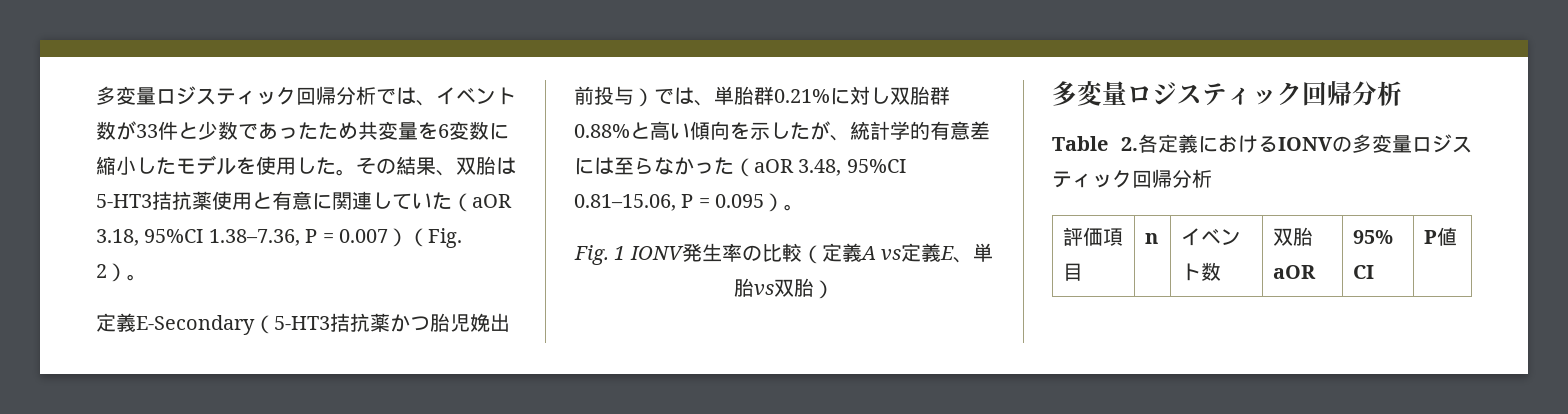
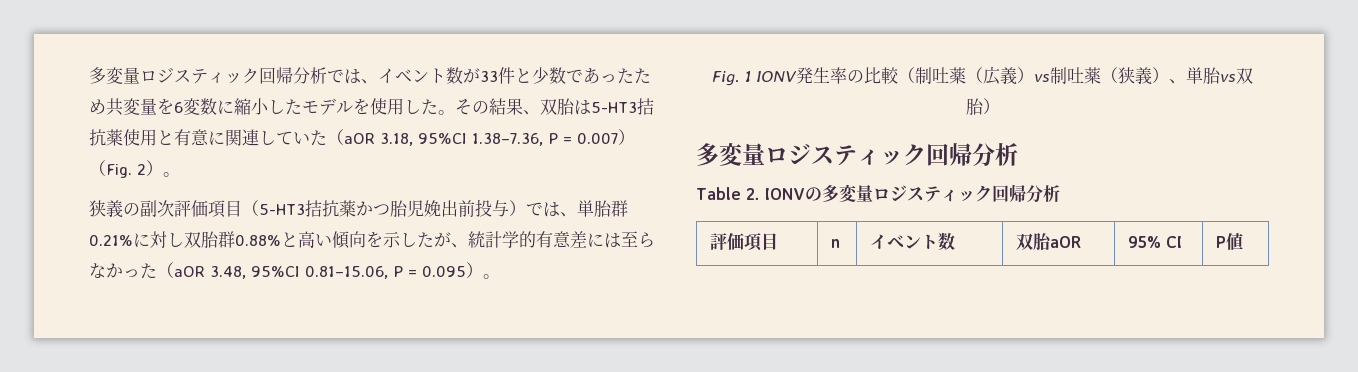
[96,313,255,335] 定義E-Secondary -> [89,200,242,218] 狭義の副次評価項目
[821,243,955,262] 定義A vs定義E -> [915,66,1169,85] 制吐薬（広義）vs制吐薬（狭義）
[1138,134,1278,153] 各定義における -> (760, 194) none

